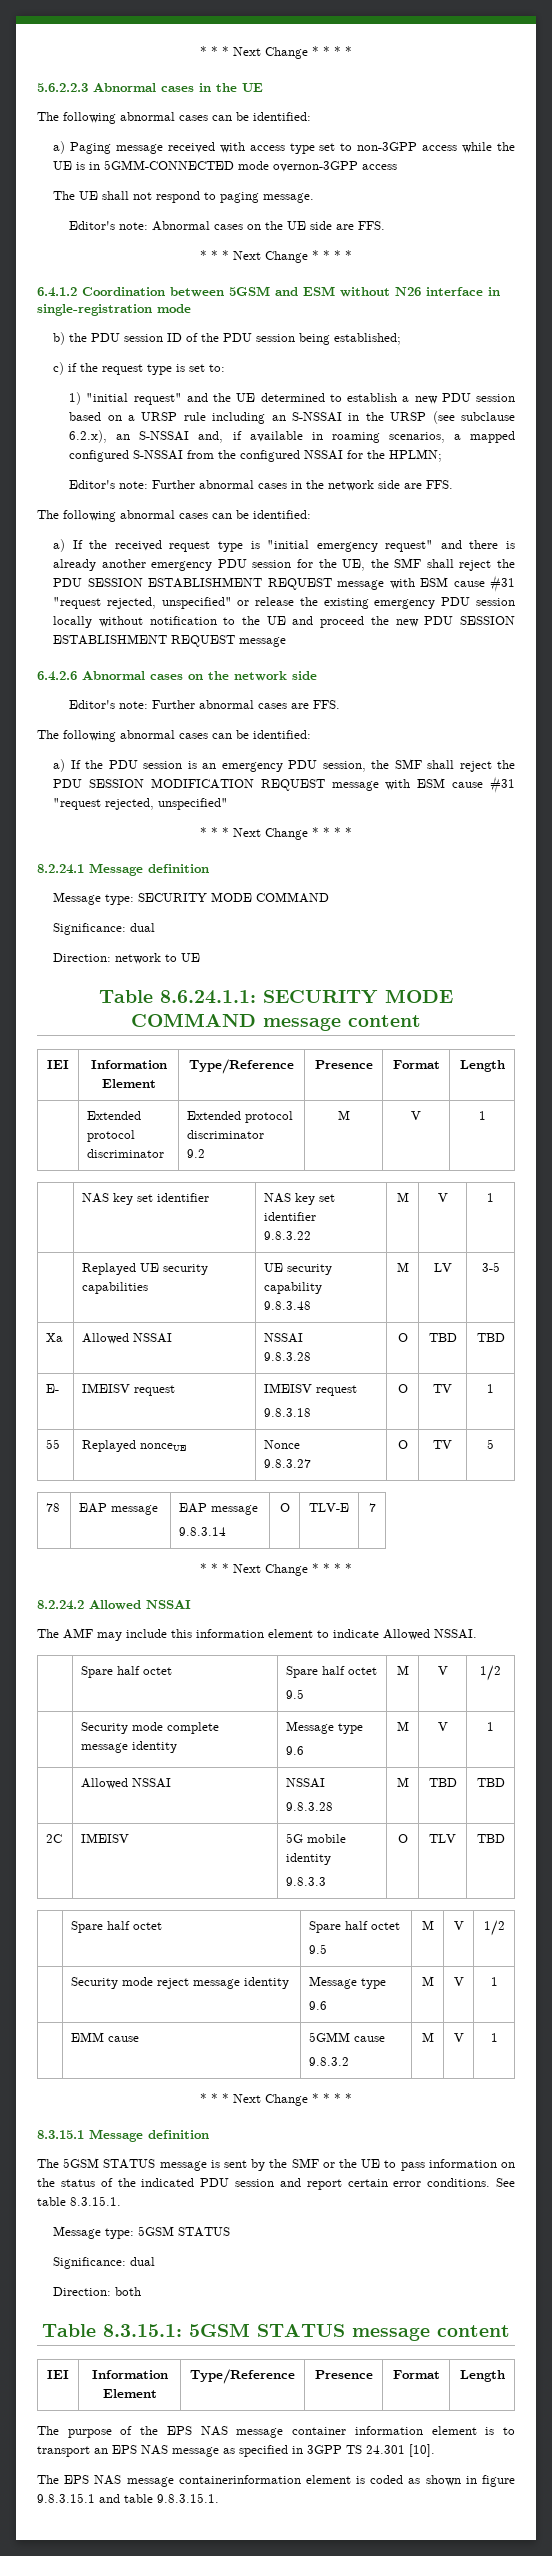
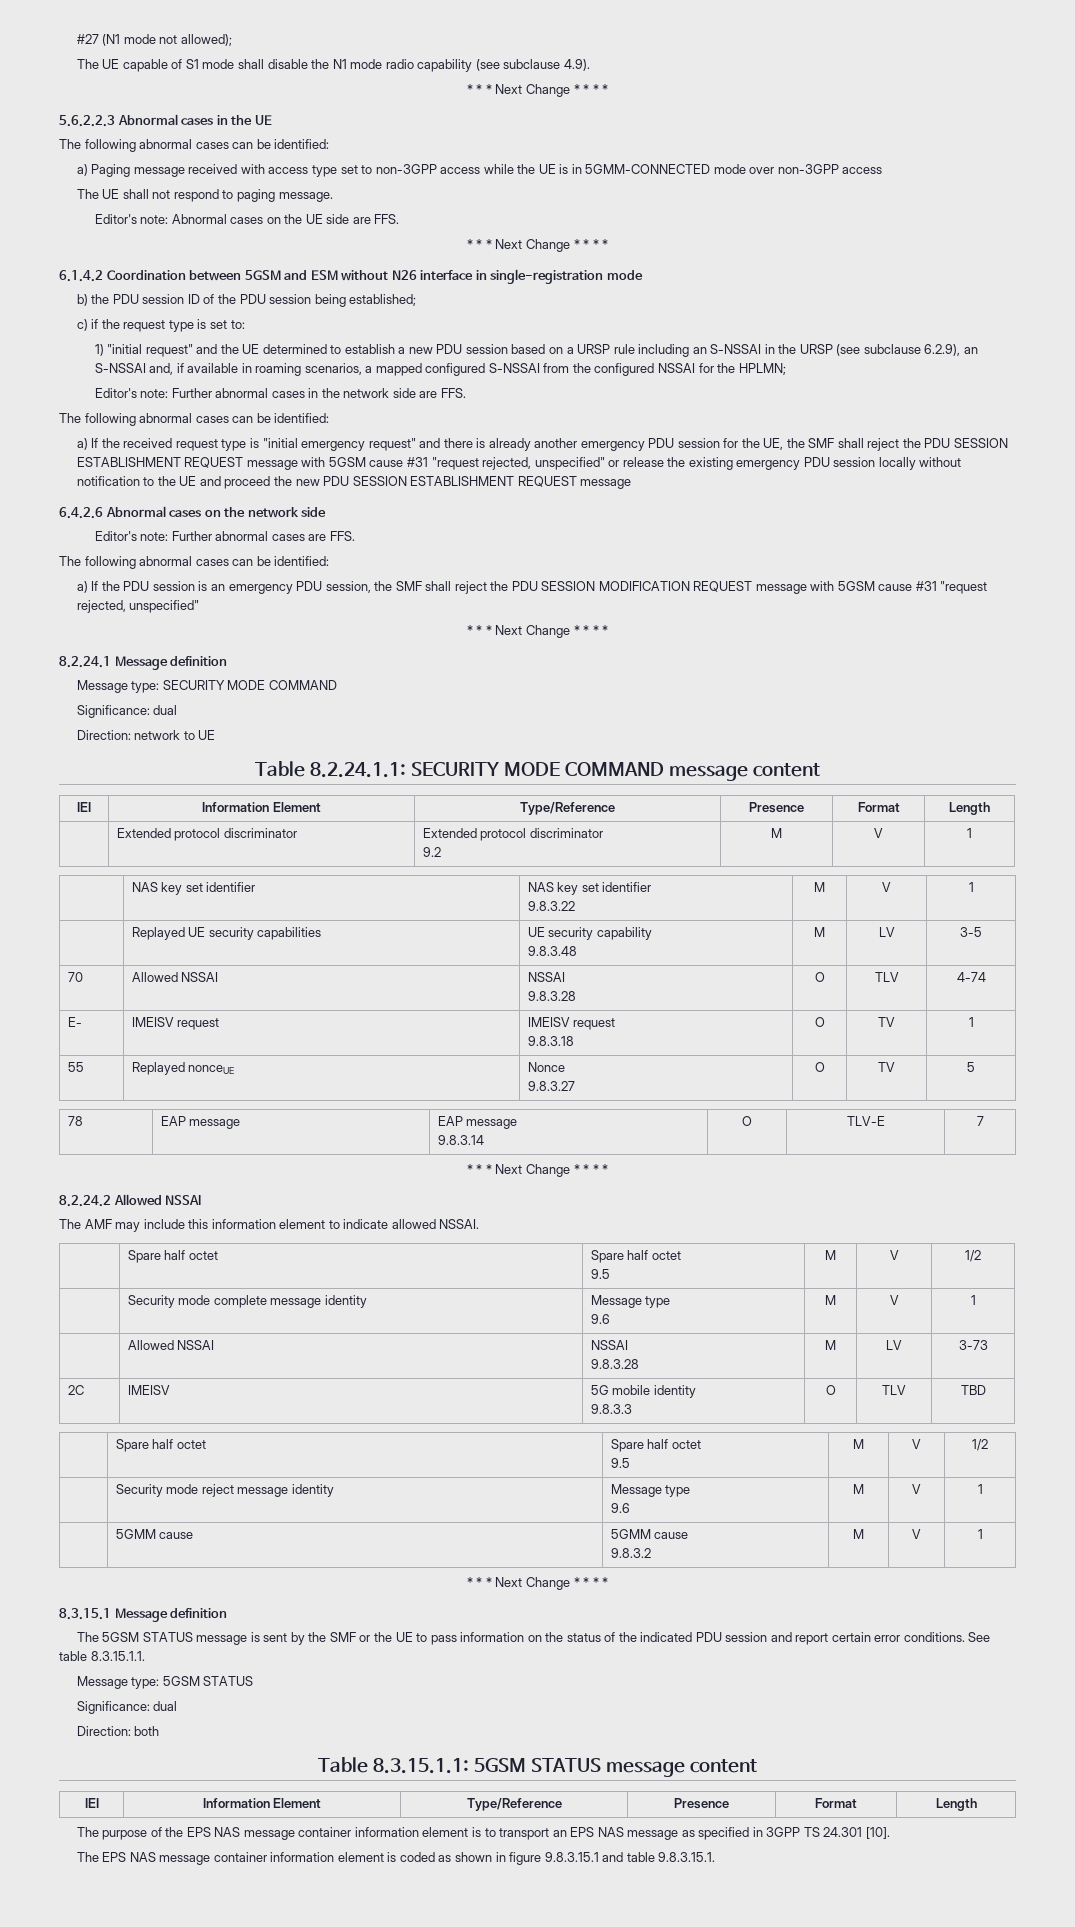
(200, 51) none -> [76,34,232,46] [76,59,590,72] #27 (N1 mode not allowed); // The UE capable of S1 mode shall disable the N1 mode radio capability (see subclause 4.9). //
[273,161,359,172] overnon-3GPP -> [749,164,839,174] over non-3GPP
[37,287,77,297] 6.4.1.2 -> [59,270,103,282] 6.1.4.2
[69,430,108,443] 6.2.x), -> [924,344,961,356] 6.2.9),
[420,577,449,587] ESM -> [328,457,366,467] 5GSM
[417,778,446,788] ESM -> [837,581,875,591] 5GSM
[160,990,256,1004] 8.6.24.1.1: -> [310,762,407,778] 8.2.24.1.1:
[46,1333,64,1342] Xa -> [67,972,83,982] 70
[428,1333,457,1342] [476,1333,505,1342] TBD | TBD -> [874,972,899,982] [956,972,986,982] TLV | 4-74
[383,1629,430,1640] Allowed -> [391,1219,436,1229] allowed
[428,1778,457,1787] [476,1778,505,1787] TBD | TBD -> [886,1340,902,1350] [958,1340,988,1350] LV | 3-73
[71,2032,105,2042] EMM -> [115,1529,156,1539] 5GMM
[70,2196,121,2206] 8.3.15.1. -> [90,1651,145,1661] 8.3.15.1.1.
[103,2324,182,2337] 8.3.15.1: -> [372,1758,469,1774] 8.3.15.1.1:
[178,2475,301,2484] containerinformation -> [213,1852,335,1862] container information

